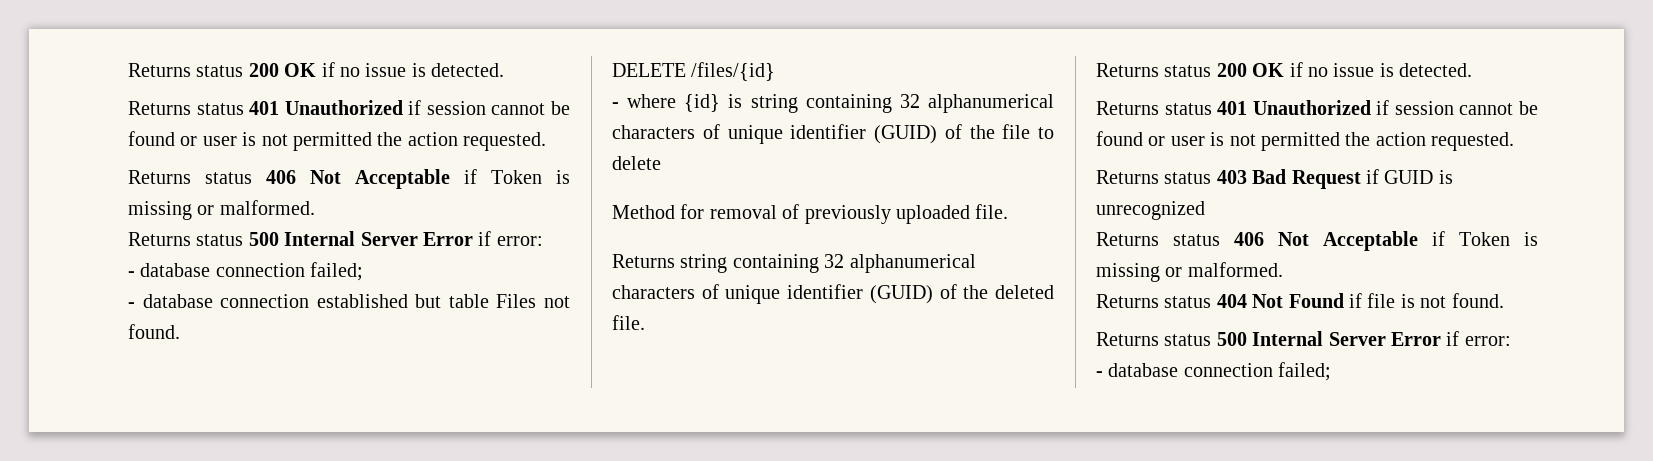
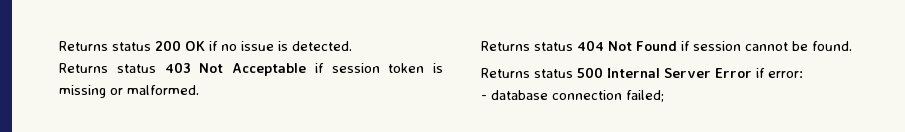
[249,100,570,115] [128,131,547,151] [128,169,570,189] [128,200,315,220] [128,231,543,246] [128,262,364,281] [128,294,570,308] [128,324,180,339] [612,62,776,81] [612,94,1054,113] [612,124,1054,144] [612,156,661,170] [612,204,1009,224] [612,254,976,273] [612,284,1054,304] [612,315,645,330] [1096,62,1473,77] [1096,100,1538,115] [1096,131,1515,151] [1096,169,1453,189] [1096,201,1205,220] [1096,231,1510,251] 401 Unauthorized if session cannot be found or user is not permitted the action requested. // Returns status 406 Not Acceptable if Token is missing or malformed. // Returns status 500 Internal Server Error if error: // - database connection failed; // - database connection established but table Files not found. // DELETE /files/{id} // - where {id} is string containing 32 alphanumerical characters of unique identifier (GUID) of the file to delete // Method for removal of previously uploaded file. // Returns string containing 32 alphanumerical characters of unique identifier (GUID) of the deleted file. // Returns status 200 OK if no issue is detected. // Returns status 401 Unauthorized if session cannot be found or user is not permitted the action requested. // Returns status 403 Bad Request if GUID is unrecognized // Returns status 406 Not Acceptable if Token -> [164,62,425,76] 403 Not Acceptable if session token
[1367,293,1447,308] file is not -> [693,41,808,51] session cannot be

